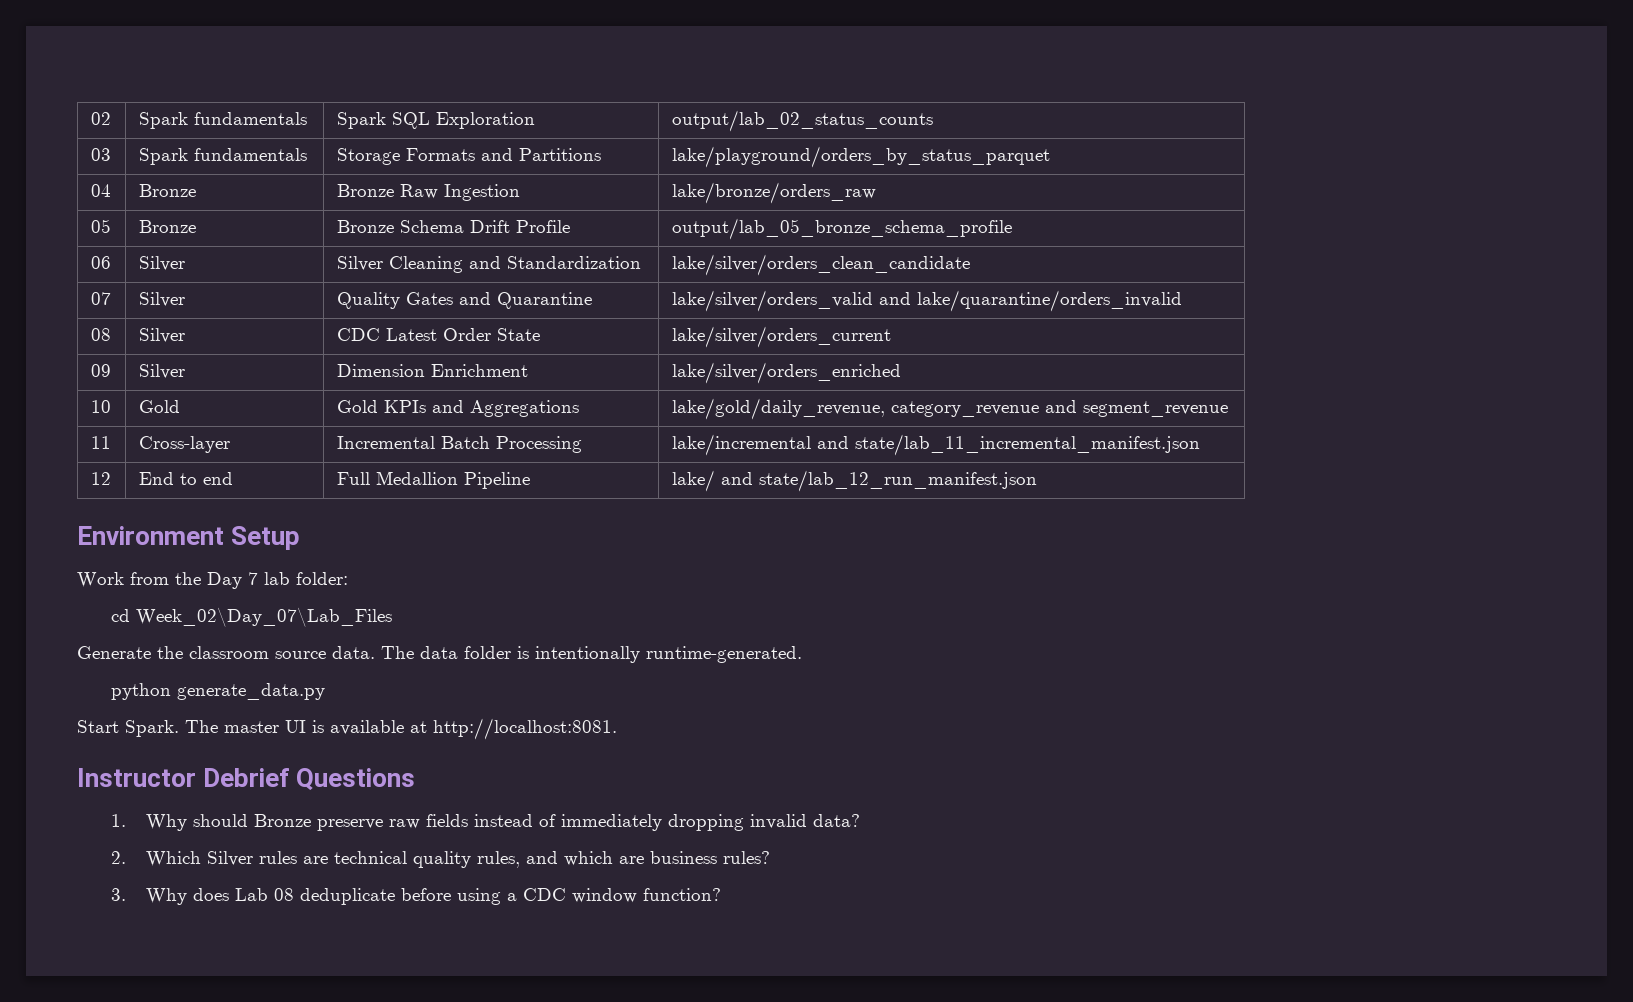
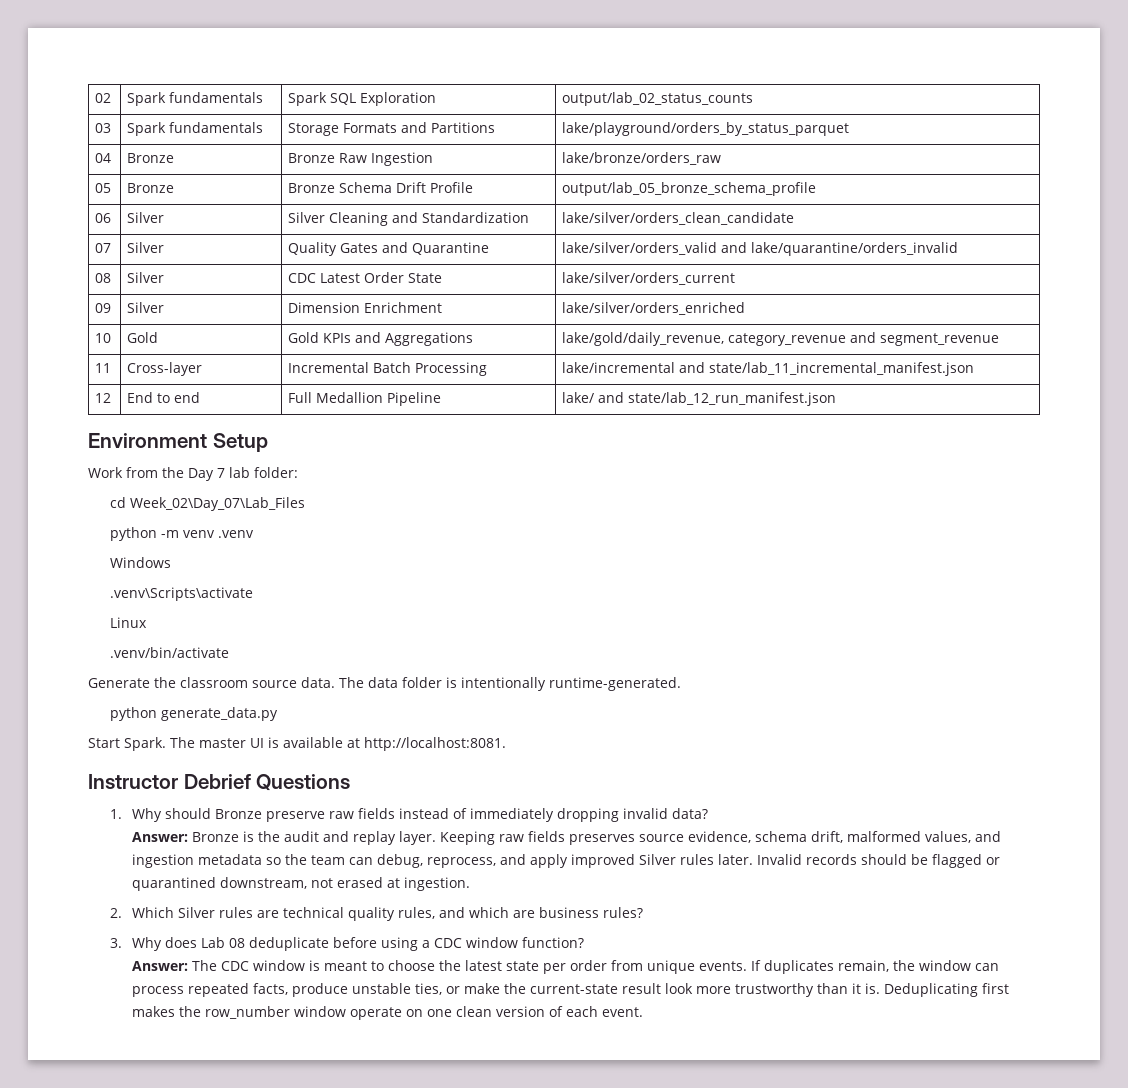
(393, 617) none -> [110,527,255,541] [110,557,172,568] [110,587,254,601] [110,617,148,628] [110,647,230,658] // python -m venv .venv // Windows // .venv\Scripts\activate // Linux // .venv/bin/activate
(860, 820) none -> [132,831,1002,845] [132,854,1001,868] [132,877,471,891] // Answer: Bronze is the audit and replay layer. Keeping raw fields preserves source evidence, schema drift, malformed values, and ingestion metadata so the team can debug, reprocess, and apply improved Silver rules later. Invalid records should be flagged or quarantined downstream, not erased at ingestion.
(721, 894) none -> [132,960,1000,974] [132,983,1010,997] [132,1006,644,1020] // Answer: The CDC window is meant to choose the latest state per order from unique events. If duplicates remain, the window can process repeated facts, produce unstable ties, or make the current-state result look more trustworthy than it is. Deduplicating first makes the row_number window operate on one clean version of each event.

